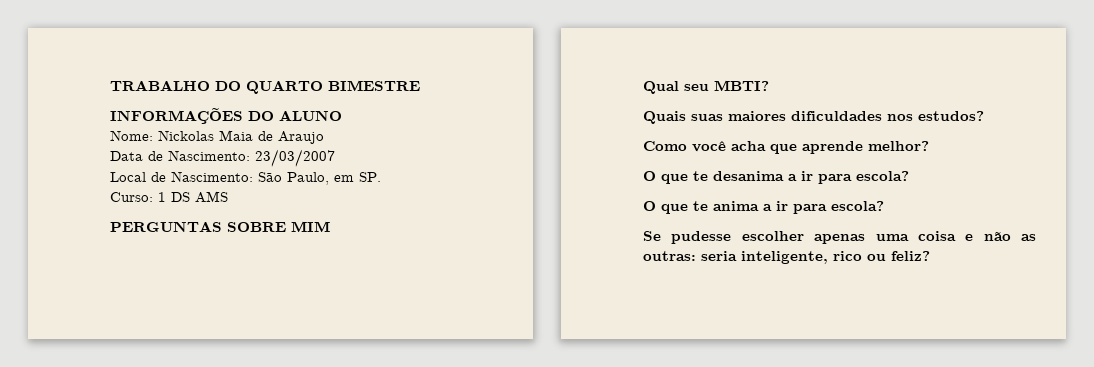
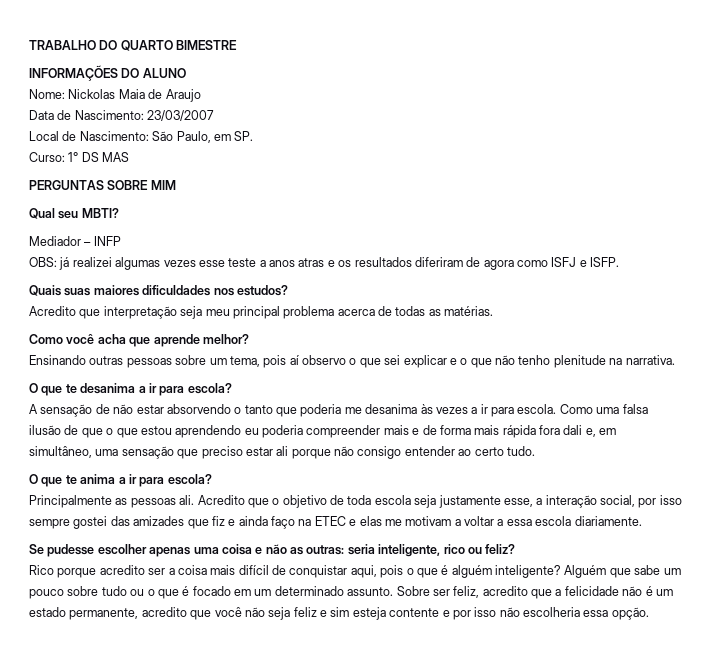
[158,191,228,203] 1 DS AMS -> [68,152,130,162] 1° DS MAS
(769, 85) none -> [29,236,121,246] [29,257,620,270] // Mediador – INFP // OBS: já realizei algumas vezes esse teste a anos atras e os resultados diferiram de agora como ISFJ e ISFP.
(984, 116) none -> [29,306,494,319] // Acredito que interpretação seja meu principal problema acerca de todas as matérias.
(929, 146) none -> [29,355,675,368] // Ensinando outras pessoas sobre um tema, pois aí observo o que sei explicar e o que não tenho plenitude na narrativa.
(909, 176) none -> [29,404,648,417] [29,425,617,438] [29,446,535,459] // A sensação de não estar absorvendo o tanto que poderia me desanima às vezes a ir para escola. Como uma falsa ilusão de que o que estou aprendendo eu poderia compreender mais e de forma mais rápida fora dali e, em simultâneo, uma sensação que preciso estar ali porque não consigo entender ao certo tudo.
(884, 206) none -> [29,495,682,508] [29,516,642,529] // Principalmente as pessoas ali. Acredito que o objetivo de toda escola seja justamente esse, a interação social, por isso sempre gostei das amizades que fiz e ainda faço na ETEC e elas me motivam a voltar a essa escola diariamente.
(930, 256) none -> [29,565,681,578] [29,586,673,599] [29,607,649,620] // Rico porque acredito ser a coisa mais difícil de conquistar aqui, pois o que é alguém inteligente? Alguém que sabe um pouco sobre tudo ou o que é focado em um determinado assunto. Sobre ser feliz, acredito que a felicidade não é um estado permanente, acredito que você não seja feliz e sim esteja contente e por isso não escolheria essa opção.

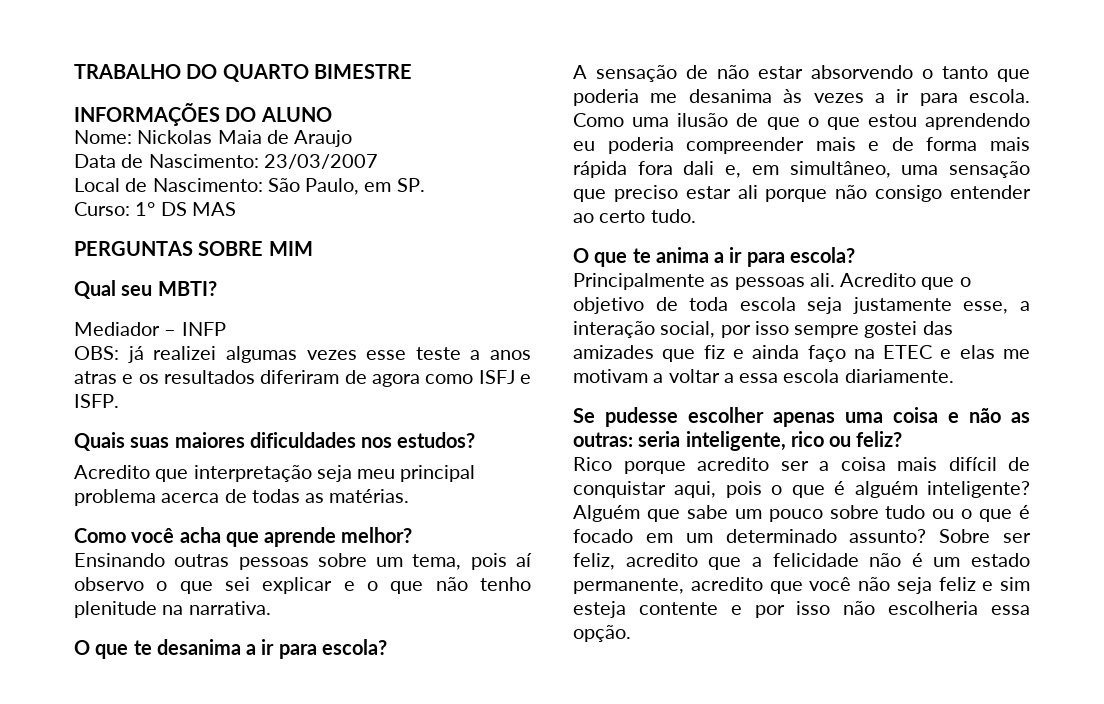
[622,404,648,414] falsa -> (670, 122) none
[347,587,394,596] assunto. -> [849,529,927,543] assunto?

